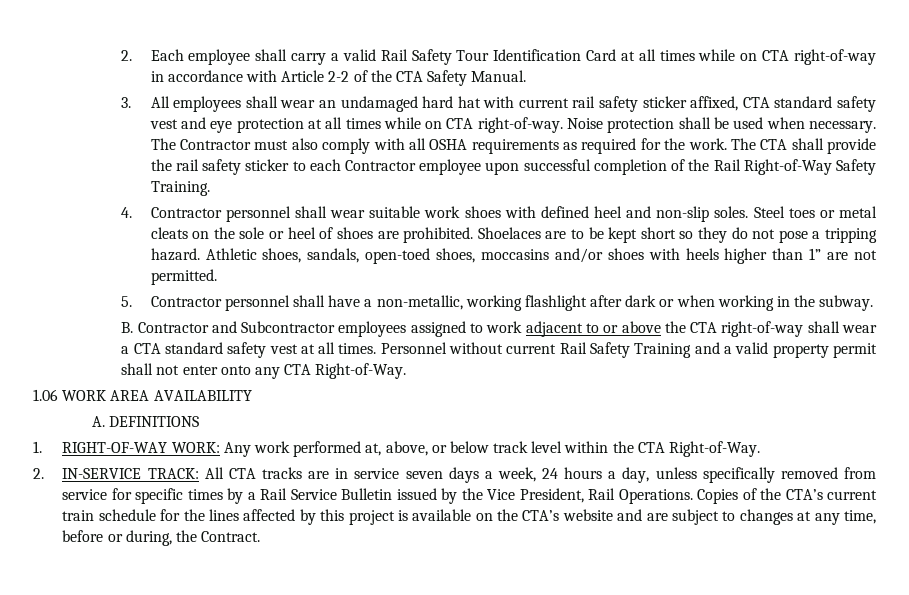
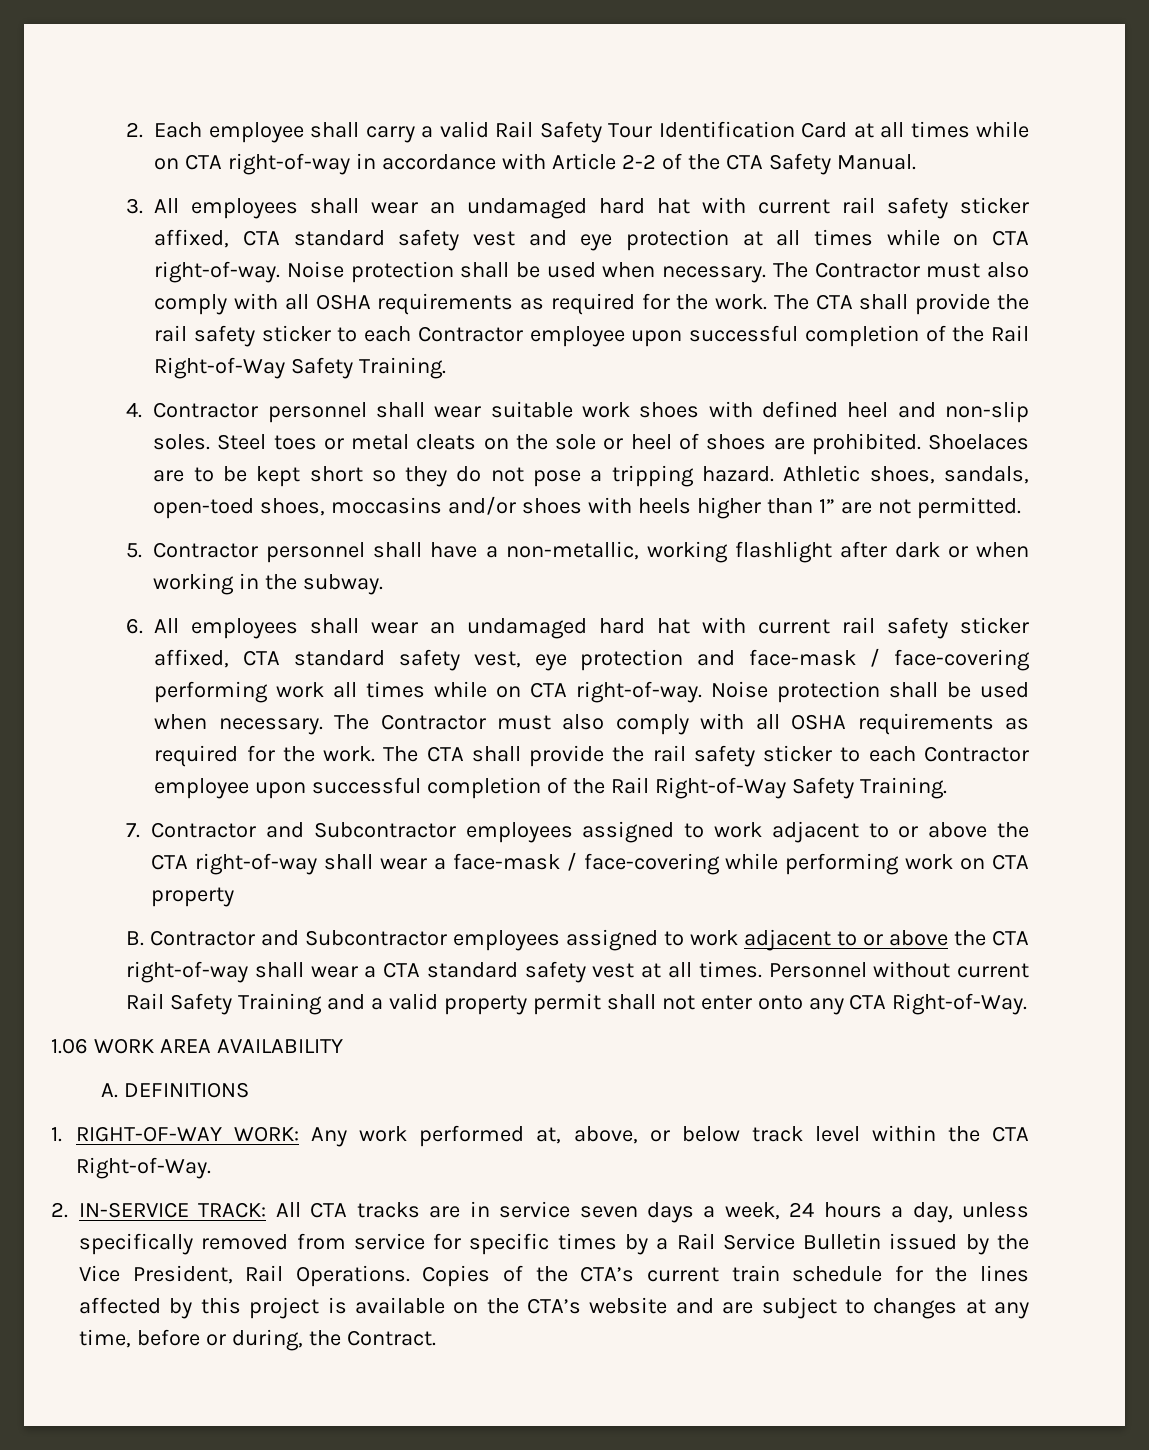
(874, 303) none -> [126,617,1029,639] [154,648,1030,671] [154,681,1029,703] [154,713,1029,735] [154,745,1030,767] [154,777,947,799] [126,821,1029,843] [151,852,1030,875] [151,887,235,907] // 6. All employees shall wear an undamaged hard hat with current rail safety sticker affixed, CTA standard safety vest, eye protection and face-mask / face-covering performing work all times while on CTA right-of-way. Noise protection shall be used when necessary. The Contractor must also comply with all OSHA requirements as required for the work. The CTA shall provide the rail safety sticker to each Contractor employee upon successful completion of the Rail Right-of-Way Safety Training. // 7. Contractor and Subcontractor employees assigned to work adjacent to or above the CTA right-of-way shall wear a face-mask / face-covering while performing work on CTA property

